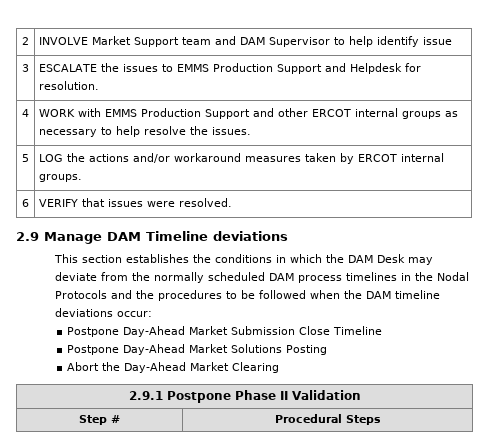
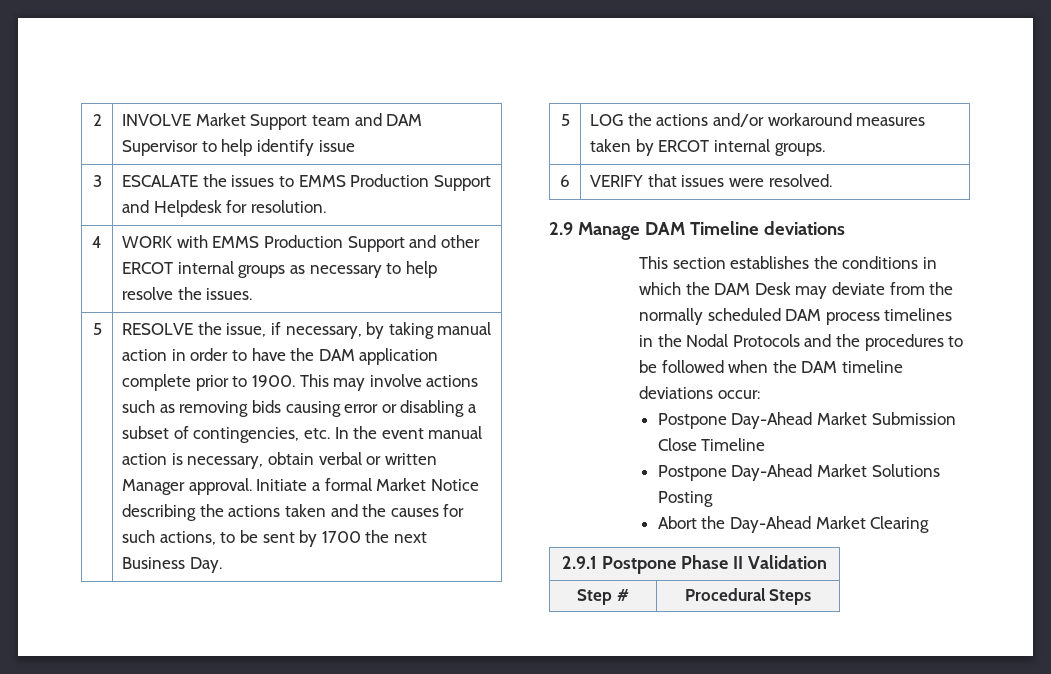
(252, 131) none -> [92,323,102,335] [122,322,492,339] [122,348,439,365] [122,374,479,391] [122,400,477,417] [122,426,483,443] [122,452,437,469] [122,478,479,495] [122,504,465,521] [122,530,427,547] [122,557,222,573] // 5 | RESOLVE the issue, if necessary, by taking manual action in order to have the DAM application complete prior to 1900. This may involve actions such as removing bids causing error or disabling a subset of contingencies, etc. In the event manual action is necessary, obtain verbal or written Manager approval. Initiate a formal Market Notice describing the actions taken and the causes for such actions, to be sent by 1700 the next Business Day.

